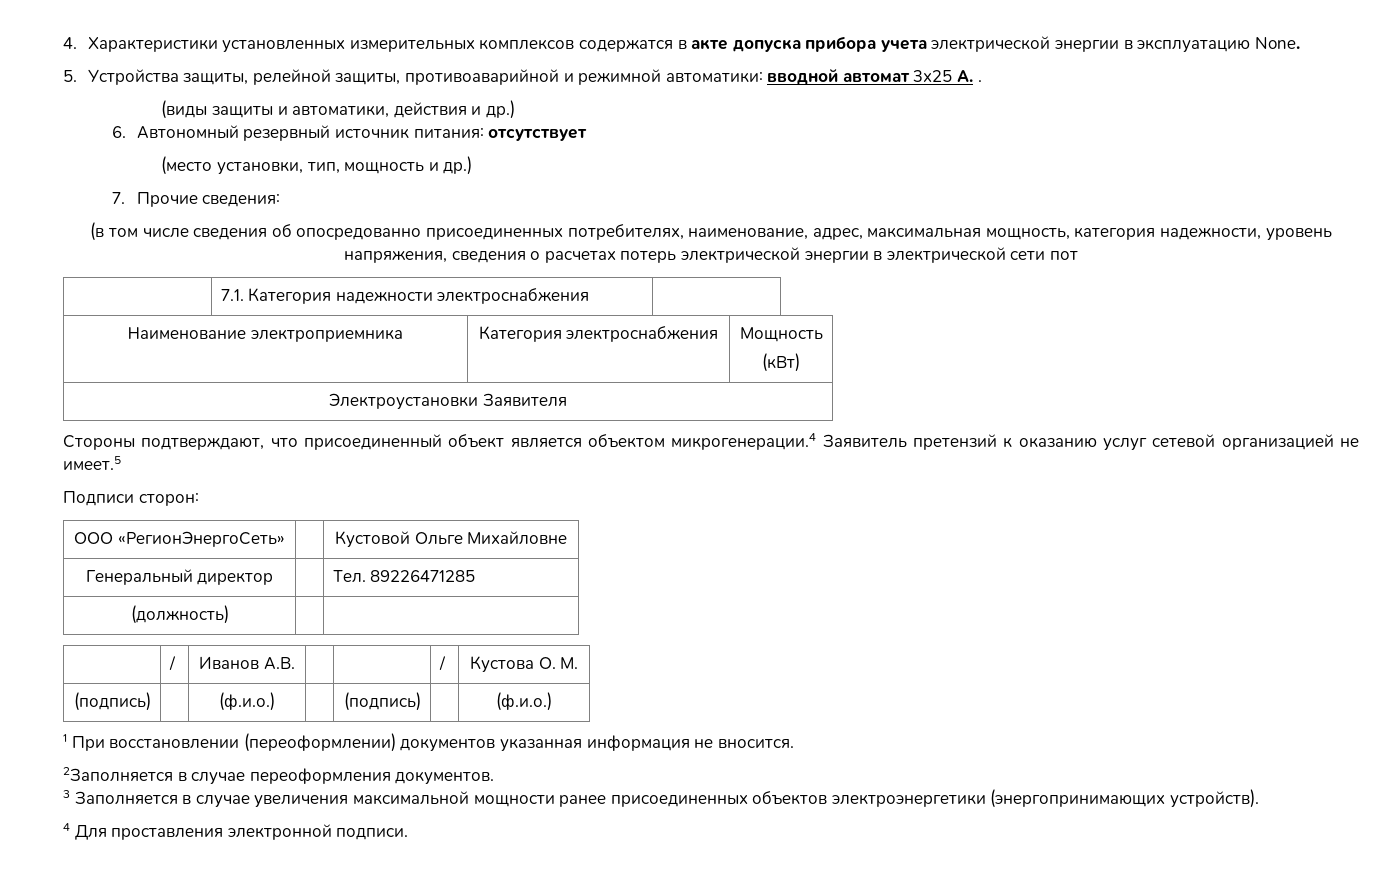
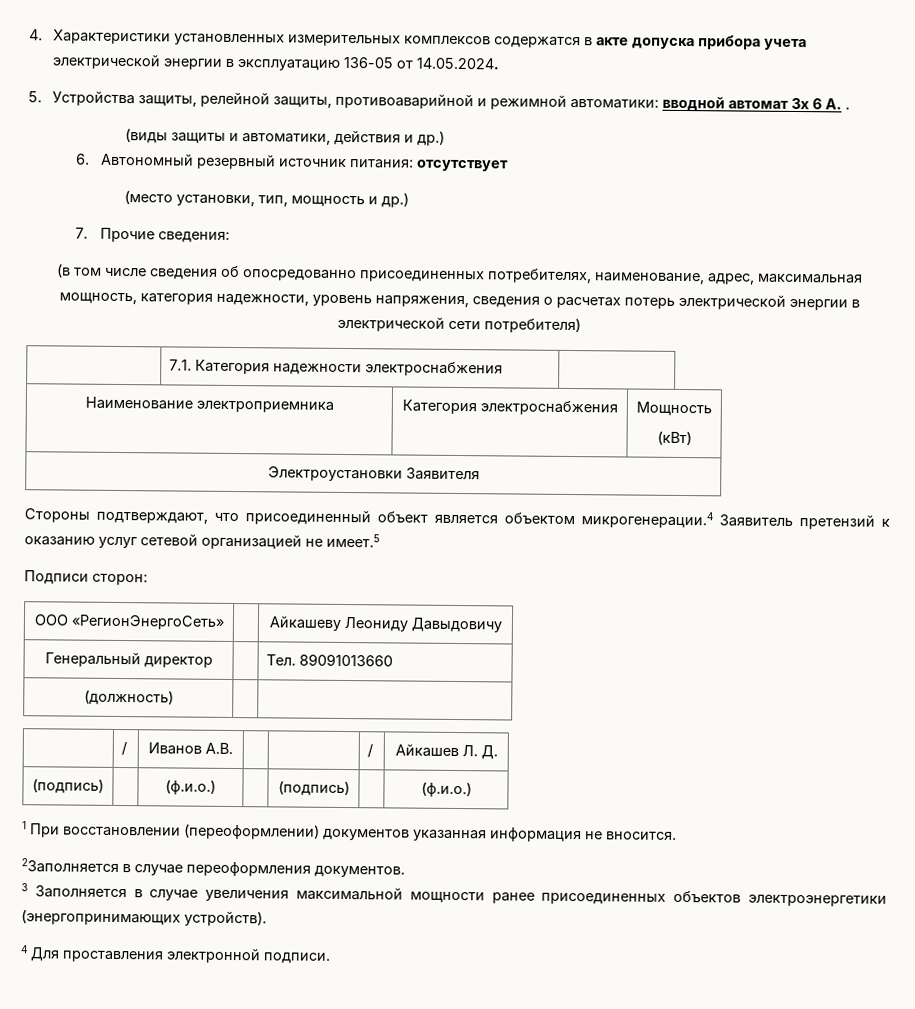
[1254,37,1300,49] None. -> [343,56,500,70] 136-05 от 14.05.2024.
[913,70,953,82] 3х25 -> [791,97,823,110] 3х 6
[1049,251,1078,260] пот -> [484,317,581,334] потребителя)
[334,531,568,548] Кустовой Ольге Михайловне -> [268,615,502,633] Айкашеву Леониду Давыдовичу
[370,570,476,582] 89226471285 -> [299,653,394,667] 89091013660
[469,656,579,673] Кустова О. М. -> [394,743,498,760] Айкашев Л. Д.

